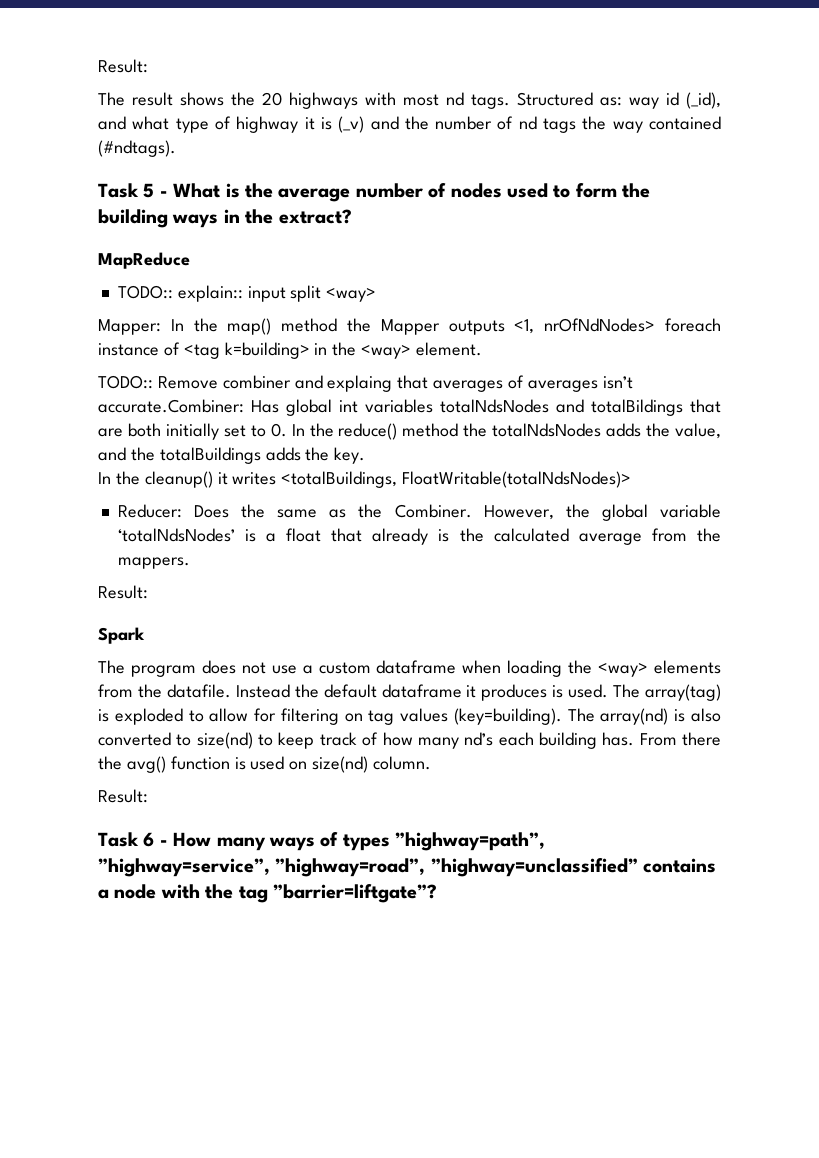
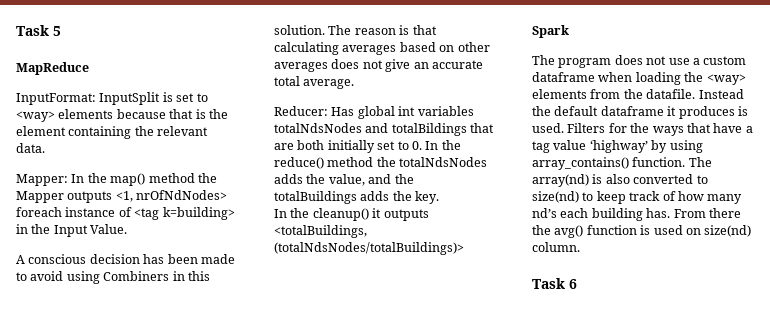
[98,59,148,73] [98,92,721,109] [98,116,721,133] [98,140,176,157] [98,183,651,202] [98,209,352,228] [98,252,190,269] [117,285,377,302] Result: // The result shows the 20 highways with most nd tags. Structured as: way id (_id), and what type of highway it is (_v) and the number of nd tags the way contained (#ndtags). // Task 5 - What is the average number of nodes used to form the building ways in the extract? // MapReduce // TODO:: explain:: input split <way> -> [16,25,61,36] [16,62,89,75] [16,92,208,105] [16,109,228,122] [16,126,209,139] [16,143,45,153] Task 5 // MapReduce // InputFormat: InputSplit is set to <way> elements because that is the element containing the relevant data.
[361,342,483,359] [98,375,633,392] [98,399,244,413] <way> element. // TODO:: Remove combiner and explaing that averages of averages isn’t accurate.Combiner: -> [53,224,128,237] [16,254,235,264] [16,271,210,284] [274,25,437,35] [274,42,490,55] [274,59,483,72] [274,76,355,89] [274,106,328,116] Input Value. // A conscious decision has been made to avoid using Combiners in this solution. The reason is that calculating averages based on other averages does not give an accurate total average. // Reducer:
[232,471,632,488] [117,504,722,521] [117,528,722,545] [117,557,190,569] [98,585,148,599] writes <totalBuildings, FloatWritable(totalNdsNodes)> // Reducer: Does the same as the Combiner. However, the global variable ‘totalNdsNodes’ is a float that already is the calculated average from the mappers. // Result: -> [383,209,429,221] [274,225,367,238] [274,242,464,255] outputs <totalBuildings, (totalNdsNodes/totalBuildings)>
[613,684,722,701] [98,708,562,725] The array(tag) is exploded to allow for filtering on tag values (key=building). -> [567,123,753,136] [532,140,703,153] [532,157,686,170] Filters for the ways that have a tag value ‘highway’ by using array_contains() function.
[98,789,148,803] // Result: -> (580, 247) none
[159,832,546,851] [98,858,717,877] [98,884,437,903] - How many ways of types ”highway=path”, ”highway=service”, ”highway=road”, ”highway=unclassified” contains a node with the tag ”barrier=liftgate”? -> (577, 284) none

